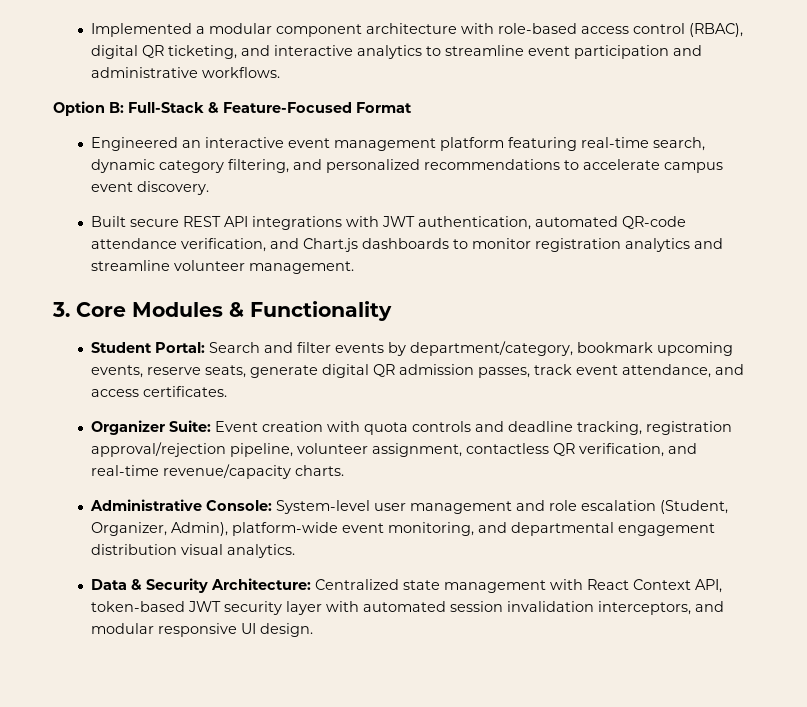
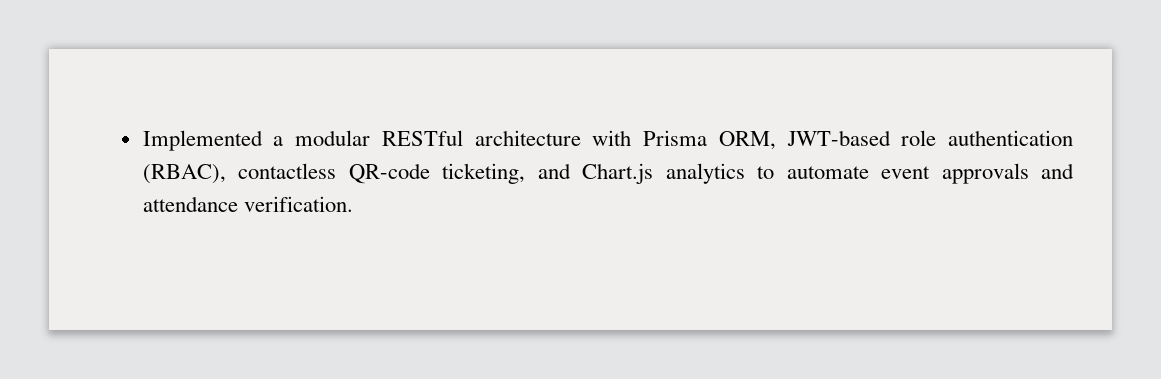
[276,24,363,37] component -> [381,130,463,146] RESTful
[498,23,744,37] [91,45,165,59] role-based access control (RBAC), digital QR -> [643,130,1073,150] [142,163,430,184] Prisma ORM, JWT-based role authentication (RBAC), contactless QR-code
[274,45,354,56] interactive -> [582,163,654,184] Chart.js
[445,45,703,59] [91,67,281,78] [53,101,412,116] [91,137,706,151] [91,159,724,173] [91,181,210,195] [91,216,687,230] [91,238,724,252] [91,260,355,274] [52,301,392,321] [91,341,734,356] [91,364,745,378] [91,386,228,397] [91,420,733,435] [91,442,698,457] [91,464,345,479] [90,499,729,514] [91,522,716,536] [91,544,296,558] [91,578,723,593] [91,601,725,615] [91,623,314,637] streamline event participation and administrative workflows. // Option B: Full-Stack & Feature-Focused Format // Engineered an interactive event management platform featuring real-time search, dynamic category filtering, and personalized recommendations to accelerate campus event discovery. // Built secure REST API integrations with JWT authentication, automated QR-code attendance verification, and Chart.js dashboards to monitor registration analytics and streamline volunteer management. // 3. Core Modules & Functionality // Student Portal: Search and filter events by department/category, bookmark upcoming events, reserve seats, generate digital QR admission passes, track event attendance, and access certificates. // Organizer Suite: Event creation with quota controls and deadline tracking, registration approval/rejection pipeline, volunteer assignment, contactless QR verification, and real-time revenue/capacity charts. // Administrative Console: System-level user management and role escalation (Student, Organizer, Admin), platform-wide event monitoring, and departmental engagement distribution visual analytics. // Data & Security Architecture: Centralized state management with React Context API, token-based JWT security layer with automated session invalidation interceptors, and modular responsive UI design. -> [786,163,1075,184] [142,196,353,212] automate event approvals and attendance verification.

